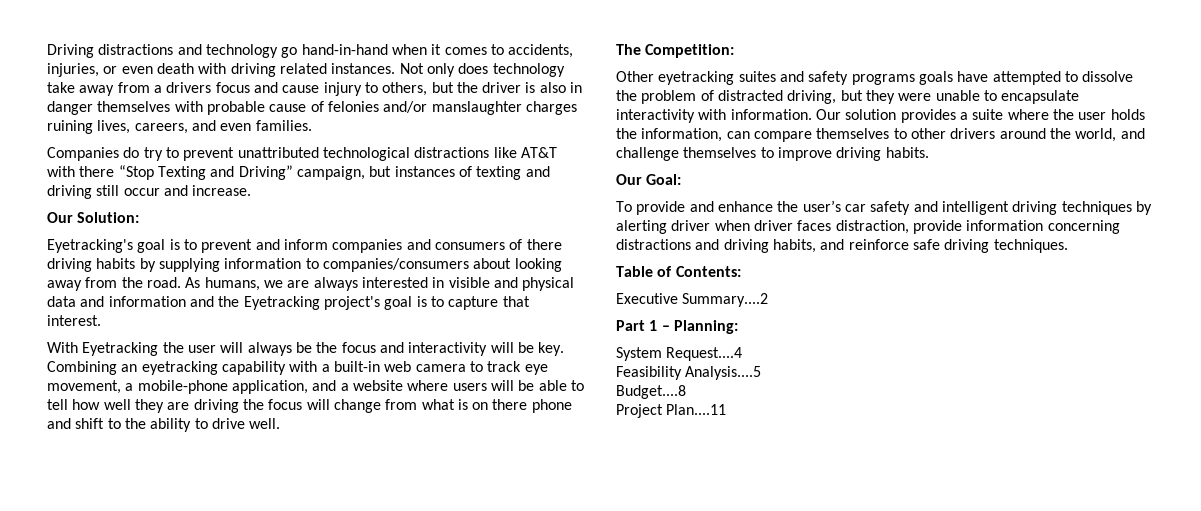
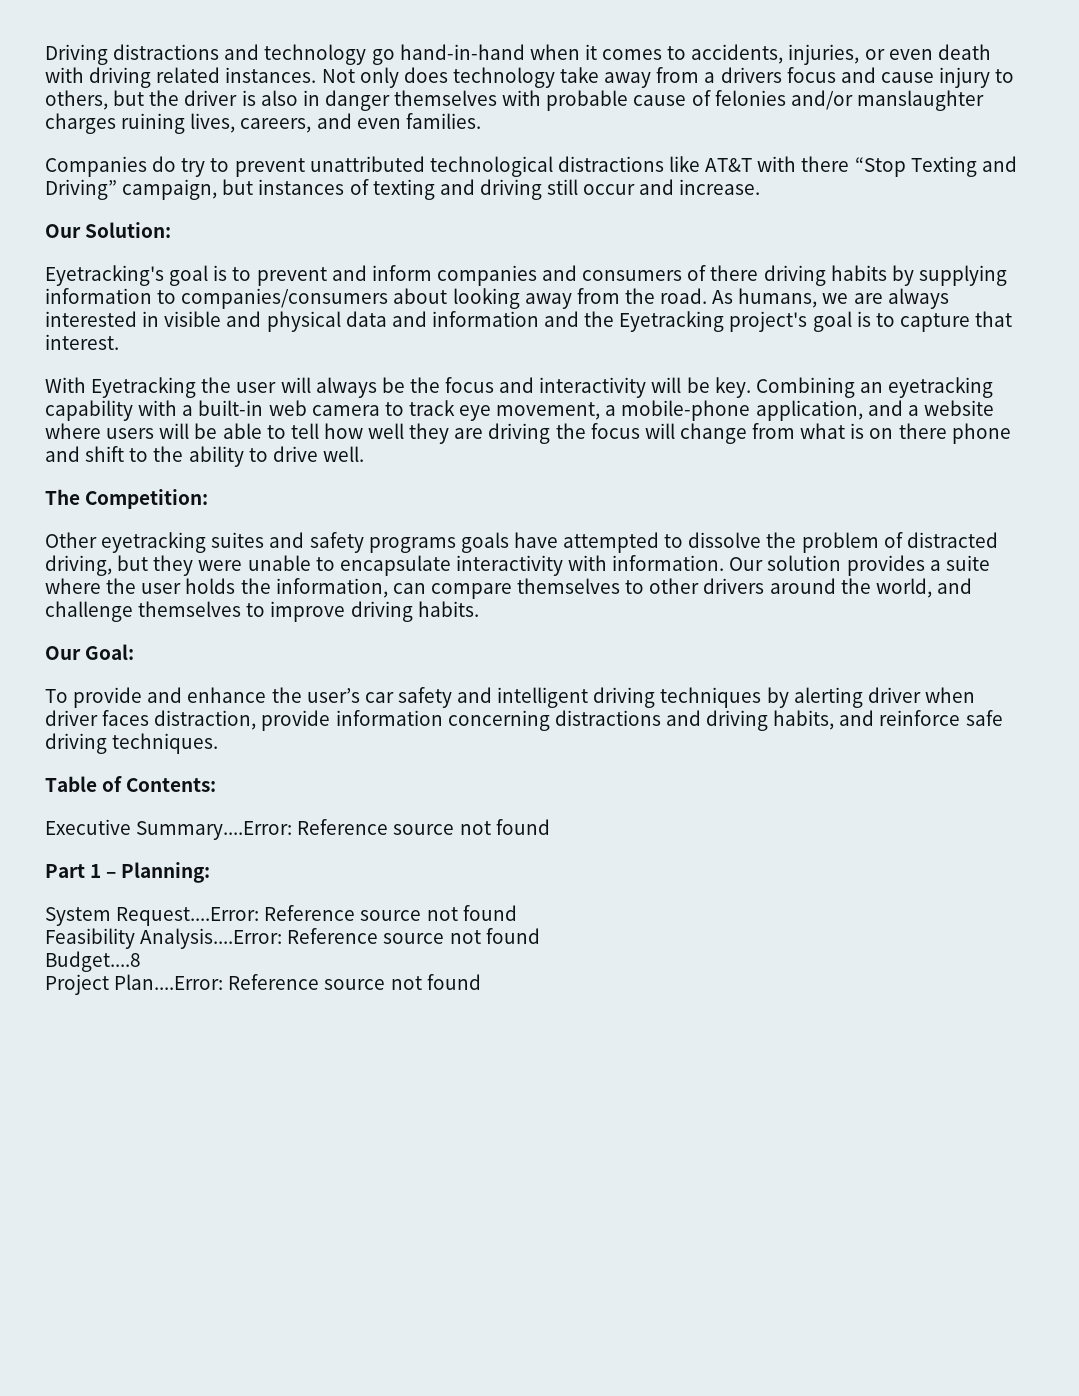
[682,293,769,307] Summary....2 -> [136,819,550,840] Summary....Error: Reference source not found
[666,347,743,361] [616,366,762,380] [616,385,686,399] [616,404,727,418] Request....4 // Feasibility Analysis....5 // Budget....8 // Project Plan....11 -> [116,905,517,926] [45,928,540,949] [45,951,141,972] [45,974,481,995] Request....Error: Reference source not found // Feasibility Analysis....Error: Reference source not found // Budget....8 // Project Plan....Error: Reference source not found

